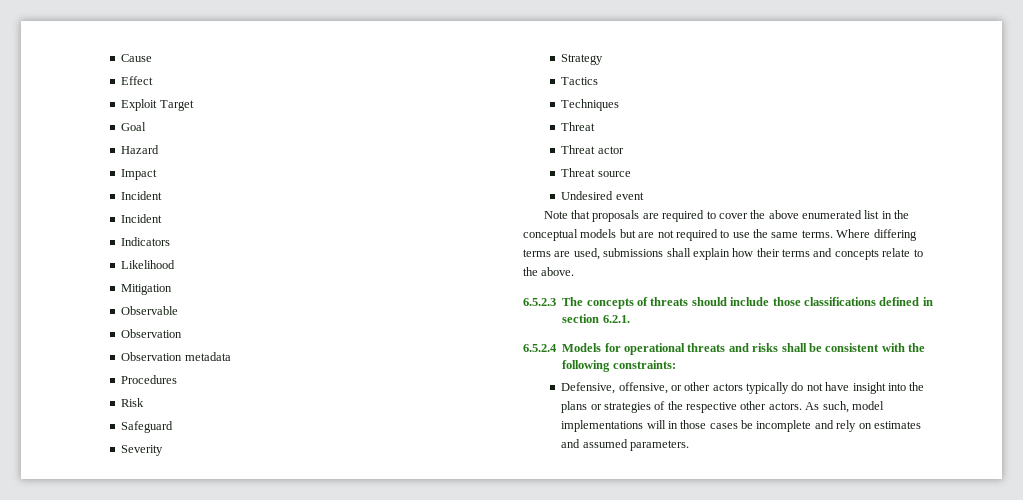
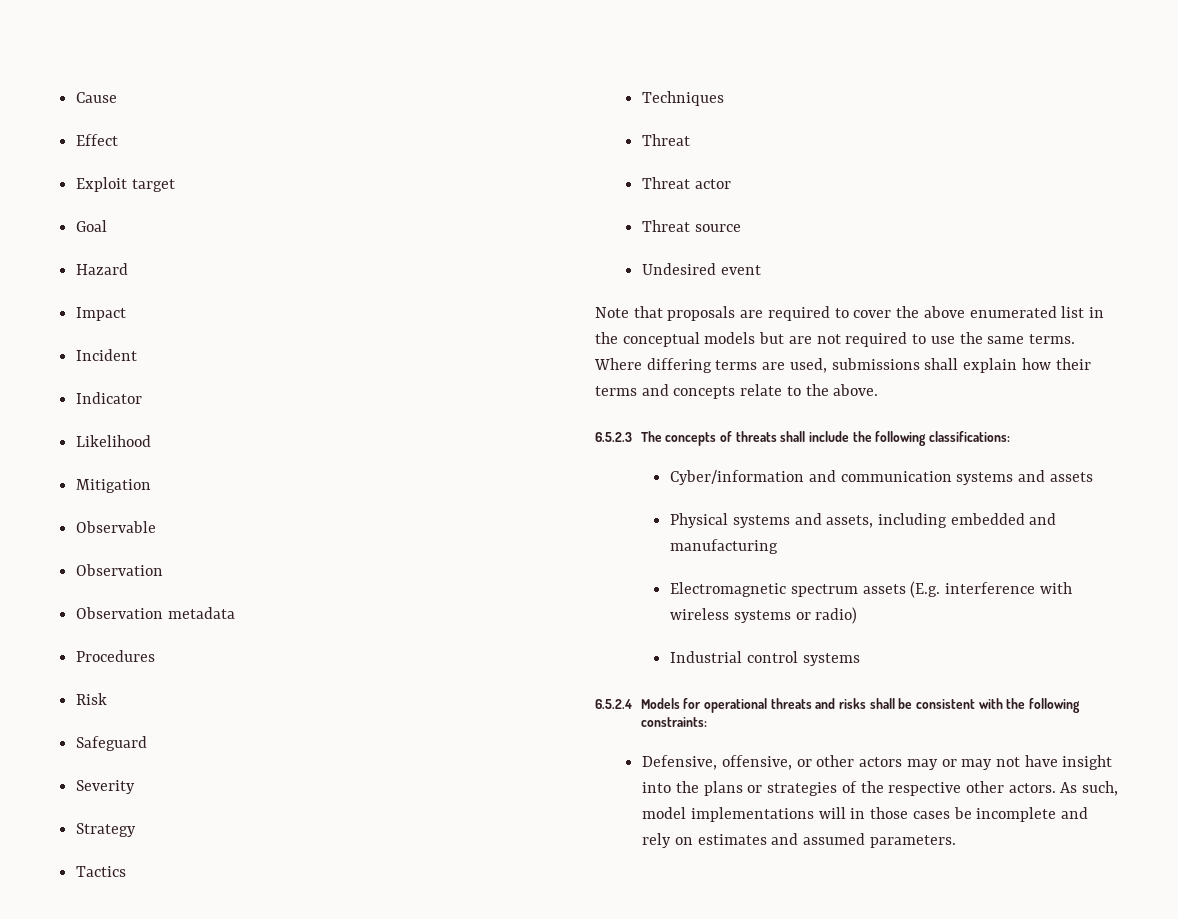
[159,100,194,111] Target -> [131,179,175,192] target
[121,214,163,223] [121,237,171,246] Incident // Indicators -> [76,392,143,404] Indicator
[691,297,933,306] [562,314,630,323] should include those classifications defined in section 6.2.1. -> [780,431,1010,446] [670,470,1093,485] [670,513,1057,528] [670,539,779,554] [670,581,1072,598] [670,607,858,624] [670,651,860,666] shall include the following classifications: // Cyber/information and communication systems and assets // Physical systems and assets, including embedded and manufacturing // Electromagnetic spectrum assets (E.g. interference with wireless systems or radio) // Industrial control systems
[746,382,804,394] typically do -> [906,759,993,770] may or may

